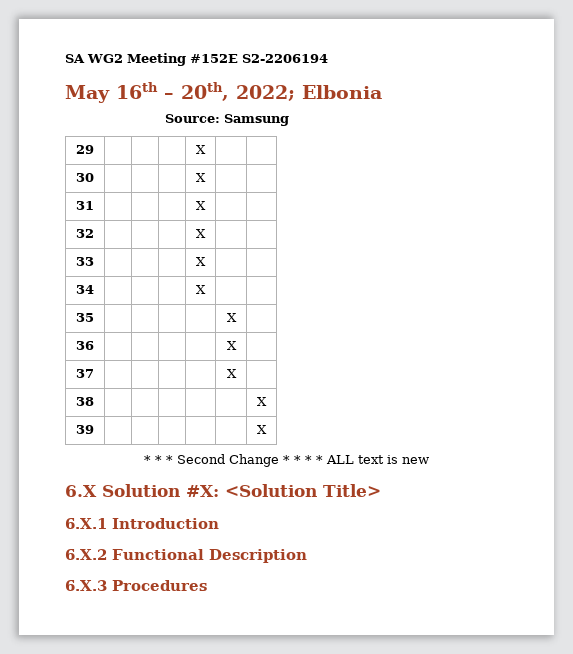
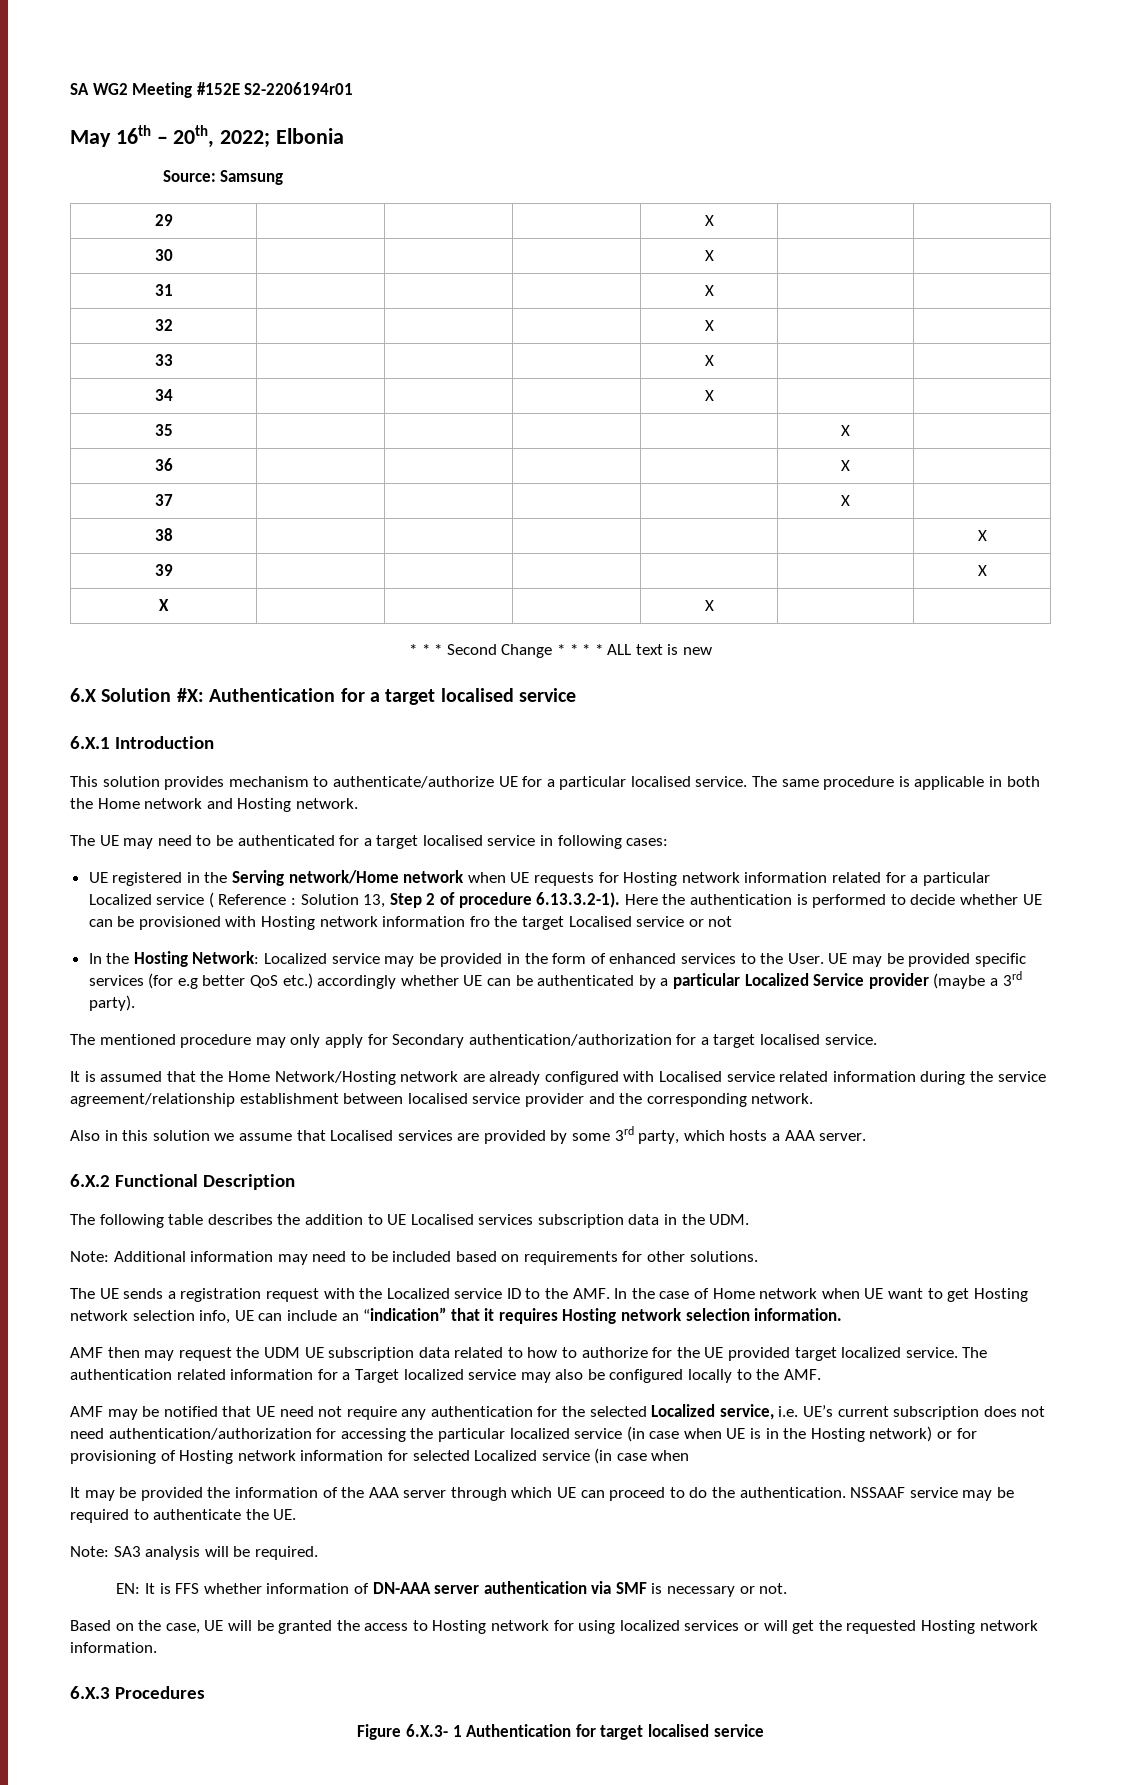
[242,54,328,63] S2-2206194 -> [244,82,354,95] S2-2206194r01
(267, 429) none -> [159,599,169,611] [704,600,714,611] // X | | | | X | |
[225,484,381,497] [65,518,219,529] [65,549,307,563] [65,580,207,591] <Solution Title> // 6.X.1 Introduction // 6.X.2 Functional Description // 6.X.3 Procedures -> [209,688,577,705] [70,736,214,749] [70,776,1040,790] [70,798,358,812] [70,835,669,849] [88,870,990,886] [88,892,1042,908] [88,916,733,930] [88,951,1026,967] [88,971,1022,989] [88,995,135,1011] [70,1034,877,1048] [70,1071,1046,1085] [70,1093,814,1107] [70,1126,867,1144] [70,1174,295,1190] [70,1214,750,1228] [70,1251,758,1265] [70,1288,1028,1302] [70,1307,843,1324] [70,1347,988,1361] [70,1369,821,1383] [70,1404,1046,1420] [70,1426,977,1442] [70,1448,690,1464] [70,1487,1014,1501] [70,1509,297,1523] [70,1546,318,1560] [116,1581,788,1597] [70,1620,1038,1634] [70,1642,157,1653] [70,1686,205,1699] [357,1724,764,1740] Authentication for a target localised service // 6.X.1 Introduction // This solution provides mechanism to authenticate/authorize UE for a particular localised service. The same procedure is applicable in both the Home network and Hosting network. // The UE may need to be authenticated for a target localised service in following cases: // UE registered in the Serving network/Home network when UE requests for Hosting network information related for a particular Localized service ( Reference : Solution 13, Step 2 of procedure 6.13.3.2-1). Here the authentication is performed to decide whether UE can be provisioned with Hosting network information fro the target Localised service or not // In the Hosting Network: Localized service may be provided in the form of enhanced services to the User. UE may be provided specific services (for e.g better QoS etc.) accordingly whether UE can be authenticated by a particular Localized Service provider (maybe a 3rd party). // The mentioned procedure may only apply for Secondary authentication/authorization for a target localised service. // It is assumed that the Home Network/Hosting network are already configured with Localised service related information during the service agreement/relationship establishment between localised service provider and the corresponding network. // Also in this solution we assume that Localised services are provided by some 3rd party, which hosts a AAA server. // 6.X.2 Functional Description // The following table describes the addition to UE Localised services subscription data in the UDM. // Note: Additional information may need to be included based on requirements for other solutions. // The UE sends a registration request with the Localized service ID to the AMF. In the case of Home network when UE want to get Hosting network selection info, UE can include an “indication” that it requires Hosting network selection information. // AMF then may request the UDM UE subscription data related to how to authorize for the UE provided target localized service. The authentication related information for a Target localized service may also be configured locally to the AMF. // AMF may be notified that UE need not require any authentication for the selected Localized service, i.e. UE’s current subscription does not need authentication/authorization for accessing the particular localized service (in case when UE is in the Hosting network) or for provisioning of Hosting network information for selected Localized service (in case when // It may be provided the information of the AAA server through which UE can proceed to do the authentication. NSSAAF service may be required to authenticate the UE. // Note: SA3 analysis will be required. // EN: It is FFS whether information of DN-AAA server authentication via SMF is necessary or not. // Based on the case, UE will be granted the access to Hosting network for using localized services or will get the requested Hosting network information. // 6.X.3 Procedures // Figure 6.X.3- 1 Authentication for target localised service

